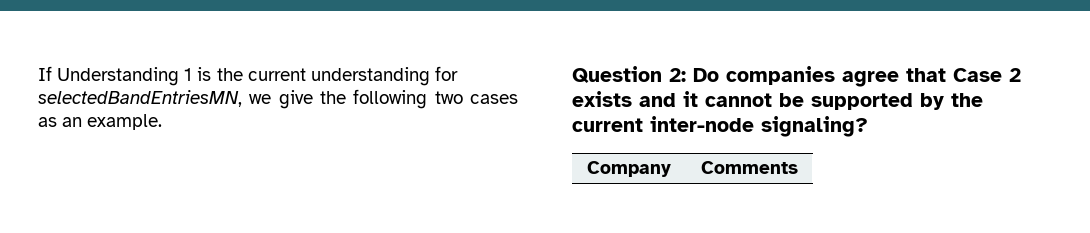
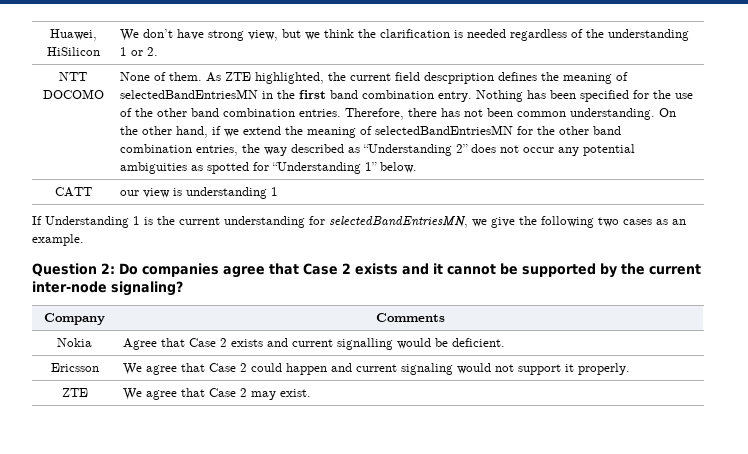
(38, 73) none -> [49,29,97,41] [46,47,100,56] [120,29,690,41] [120,47,159,56] [59,72,87,81] [42,89,104,99] [120,72,629,84] [120,89,694,102] [120,108,677,120] [120,125,622,138] [120,144,636,156] [120,162,418,174] [54,187,92,197] [120,187,279,199] Huawei, HiSilicon | We don’t have strong view, but we think the clarification is needed regardless of the understanding 1 or 2. // NTT DOCOMO | None of them. As ZTE highlighted, the current field descpription defines the meaning of selectedBandEntriesMN in the first band combination entry. Nothing has been specified for the use of the other band combination entries. Therefore, there has not been common understanding. On the other hand, if we extend the meaning of selectedBandEntriesMN for the other band combination entries, the way described as “Understanding 2” does not occur any potential ambiguities as spotted for “Understanding 1” below. // CATT | our view is understanding 1 //
(798, 167) none -> [57,338,92,347] [123,338,506,350] [50,363,99,372] [123,363,631,375] [61,388,88,397] [123,388,312,400] // Nokia | Agree that Case 2 exists and current signalling would be deficient. // Ericsson | We agree that Case 2 could happen and current signaling would not support it properly. // ZTE | We agree that Case 2 may exist.

